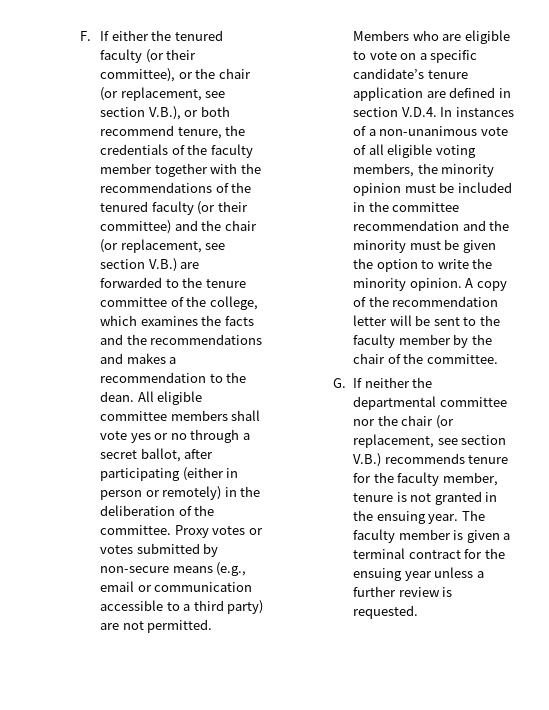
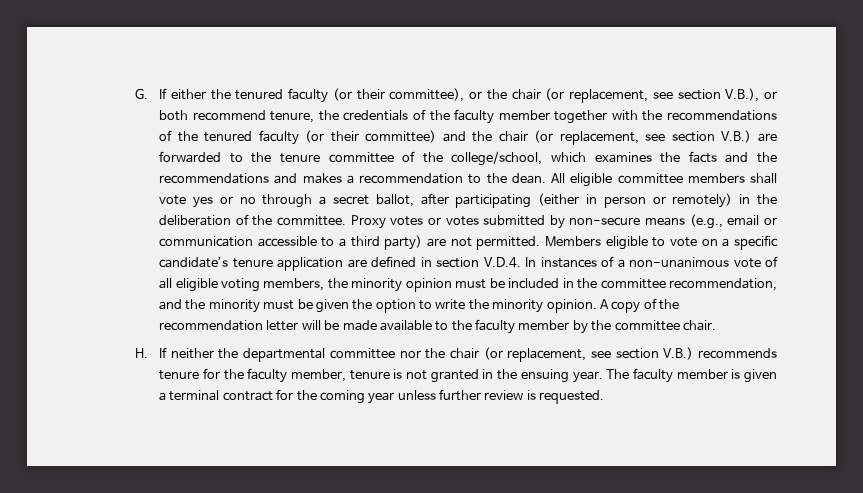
[79,31,91,41] F. -> [134,88,148,99] G.
[209,296,258,310] college, -> [451,151,543,166] college/school,
[412,30,462,41] who are -> (602, 241) none
[353,220,460,231] recommendation -> [669,278,777,291] recommendation,
[433,317,460,326] sent -> [342,320,432,331] made available
[353,353,498,364] [332,378,346,388] chair of the committee. // G. -> [614,320,716,331] [134,348,148,358] committee chair. // H.
[353,568,403,581] ensuing -> [319,390,365,404] coming
[476,571,484,578] a -> (436, 395) none

